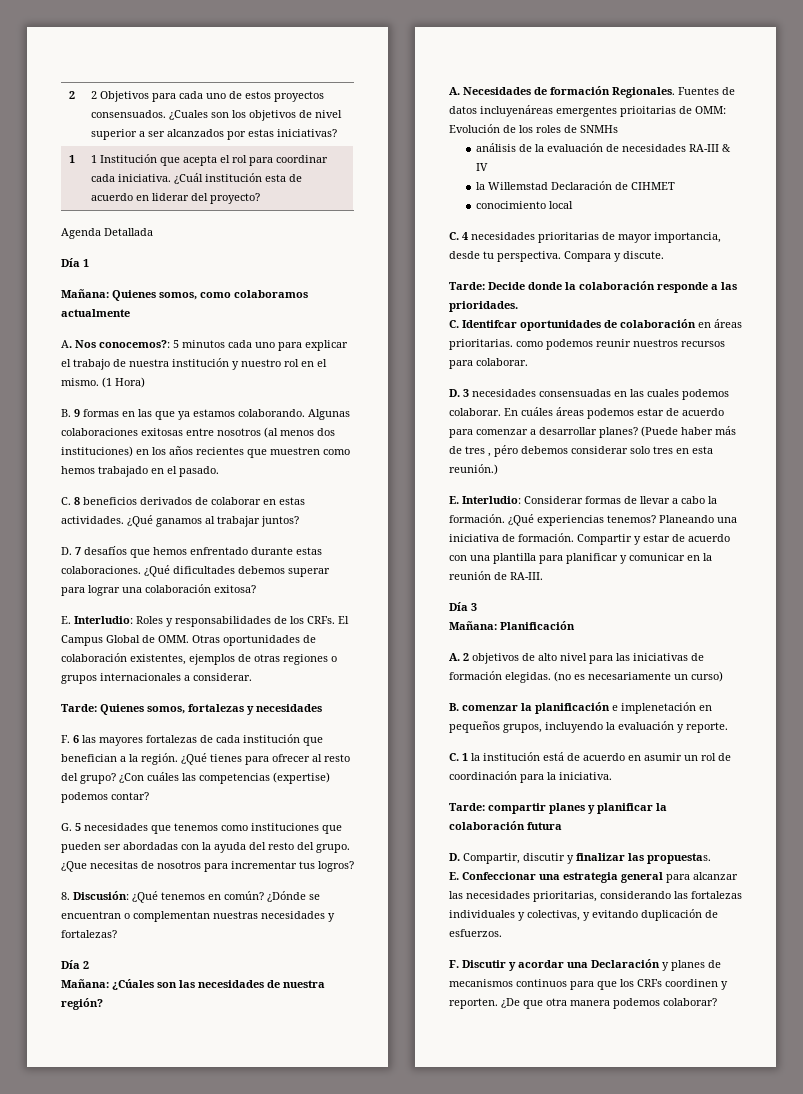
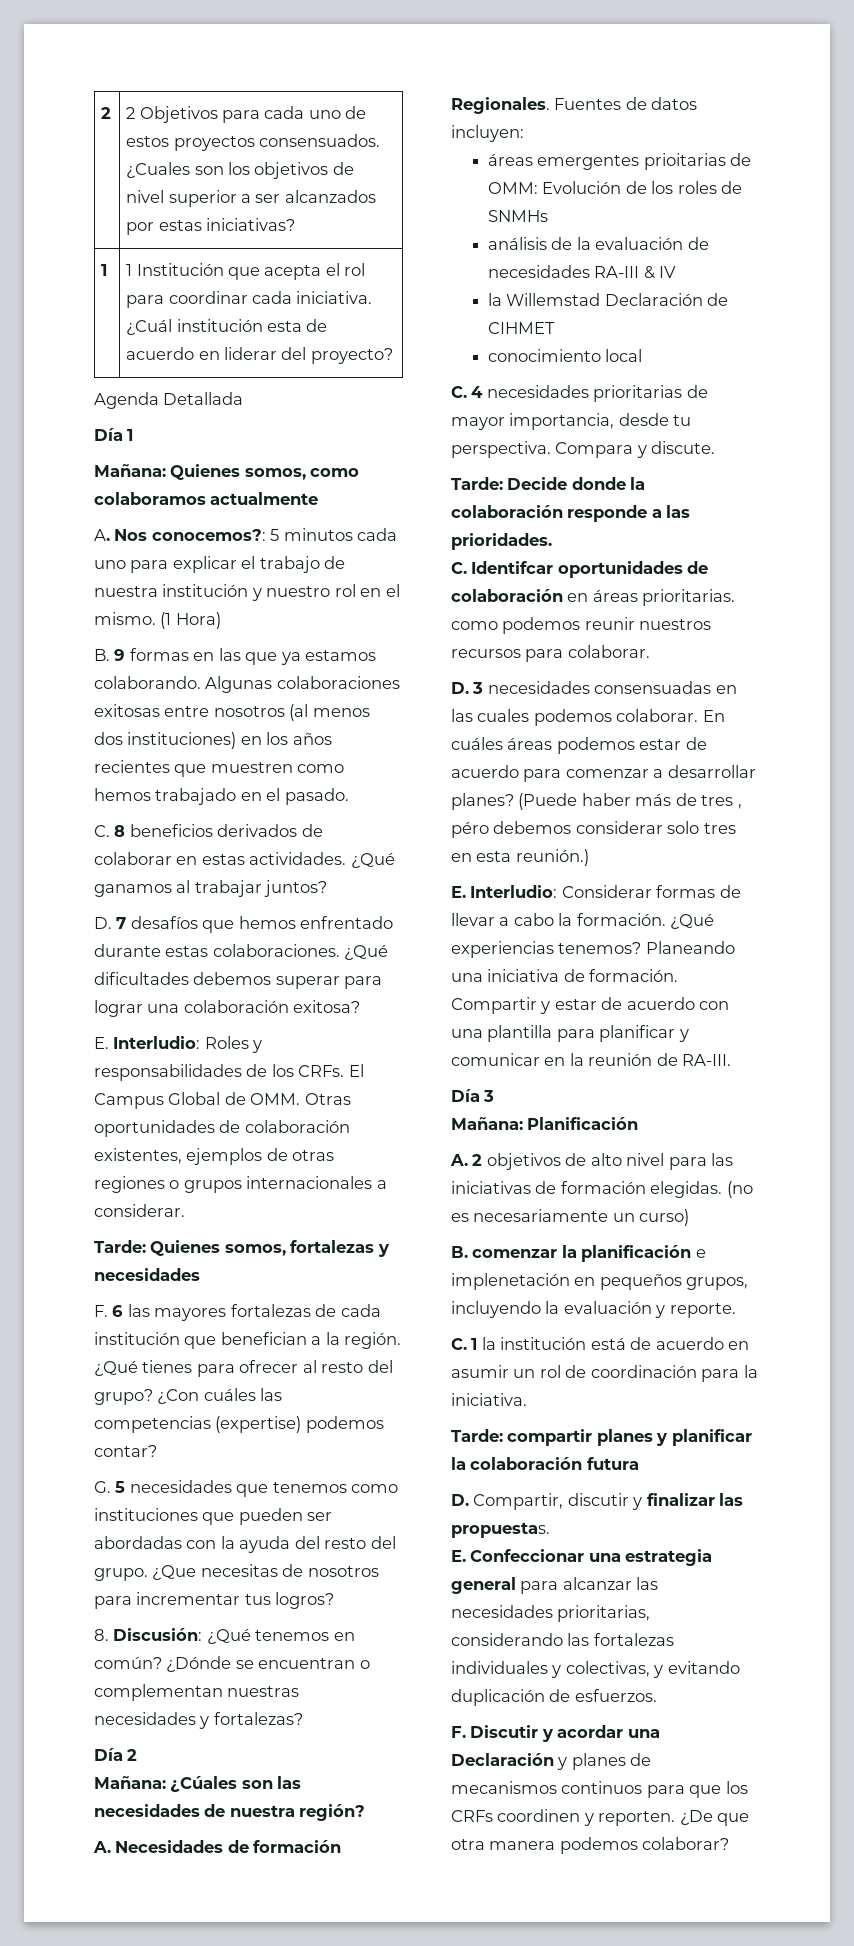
[480,105,553,117] incluyenáreas -> [451,125,524,142] [487,153,533,166] incluyen: // áreas

